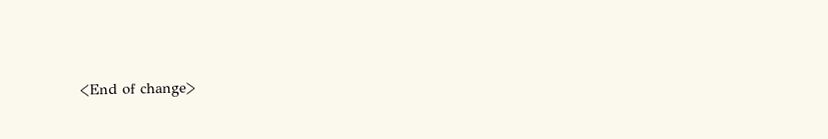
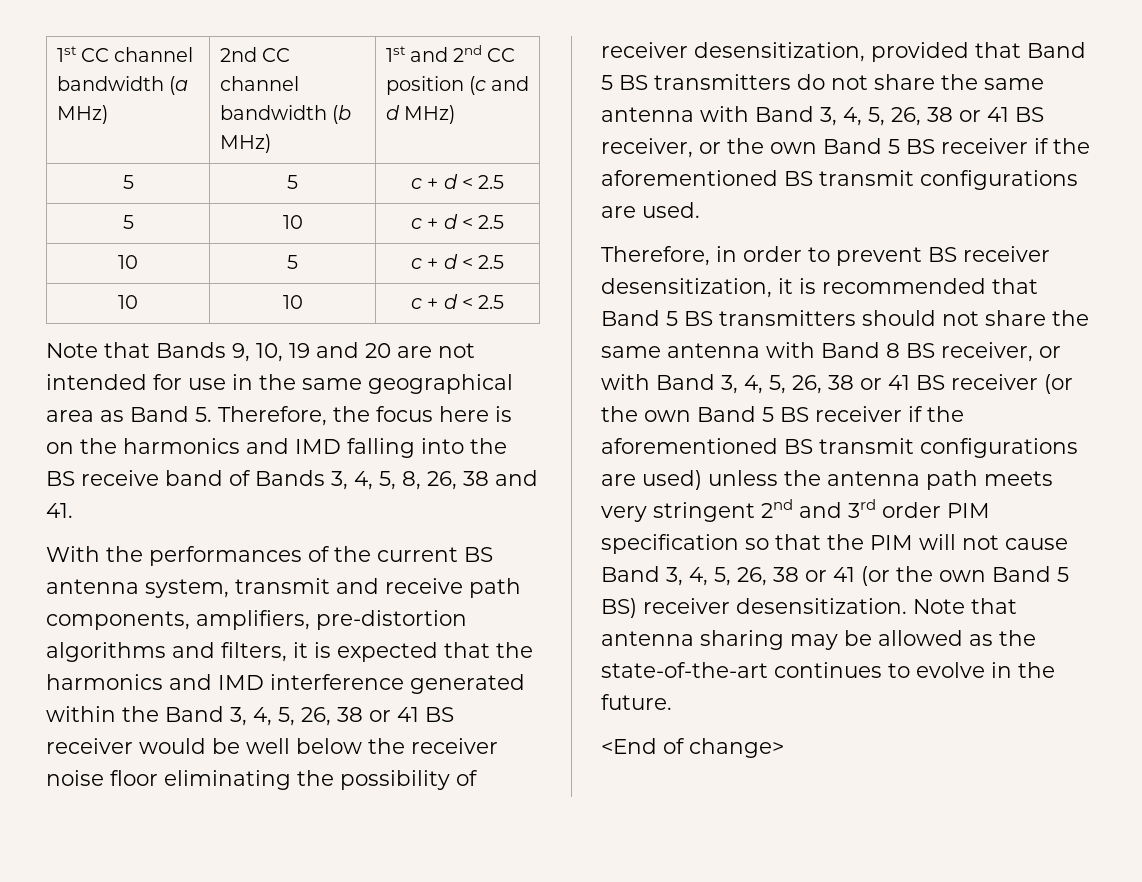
(80, 90) none -> [56,46,194,62] [56,76,188,95] [56,105,108,124] [219,47,290,62] [219,76,299,91] [219,105,351,124] [219,134,271,153] [385,45,516,62] [385,76,530,95] [385,105,455,124] [122,175,134,189] [287,175,298,189] [410,174,505,189] [122,215,134,229] [282,215,303,229] [410,214,505,229] [118,255,138,269] [287,255,298,269] [410,254,505,269] [118,295,138,309] [282,295,303,309] [410,294,505,309] [46,342,475,362] [46,374,513,394] [46,406,512,426] [46,438,507,458] [46,470,538,490] [46,503,73,518] [46,546,493,566] [46,578,521,598] [46,610,467,630] [46,642,533,662] [46,674,525,694] [46,706,454,726] [46,738,498,754] [46,770,478,790] [601,42,1086,62] [601,74,1044,90] [601,106,1044,126] [601,138,1090,158] [601,170,1078,190] [601,202,700,218] [601,246,1050,266] [601,278,1038,298] [601,310,1089,326] [601,342,1061,362] [601,374,1073,394] [601,406,964,422] [601,438,1078,458] [601,470,1053,490] [601,499,990,522] [601,534,1068,554] [601,566,1069,586] [601,598,1017,618] [601,630,1036,650] [601,662,1055,678] [601,694,672,710] 1st CC channel bandwidth (a MHz) | 2nd CC channel bandwidth (b MHz) | 1st and 2nd CC position (c and d MHz) // 5 | 5 | c + d < 2.5 // 5 | 10 | c + d < 2.5 // 10 | 5 | c + d < 2.5 // 10 | 10 | c + d < 2.5 // Note that Bands 9, 10, 19 and 20 are not intended for use in the same geographical area as Band 5. Therefore, the focus here is on the harmonics and IMD falling into the BS receive band of Bands 3, 4, 5, 8, 26, 38 and 41. // With the performances of the current BS antenna system, transmit and receive path components, amplifiers, pre-distortion algorithms and filters, it is expected that the harmonics and IMD interference generated within the Band 3, 4, 5, 26, 38 or 41 BS receiver would be well below the receiver noise floor eliminating the possibility of receiver desensitization, provided that Band 5 BS transmitters do not share the same antenna with Band 3, 4, 5, 26, 38 or 41 BS receiver, or the own Band 5 BS receiver if the aforementioned BS transmit configurations are used. // Therefore, in order to prevent BS receiver desensitization, it is recommended that Band 5 BS transmitters should not share the same antenna with Band 8 BS receiver, or with Band 3, 4, 5, 26, 38 or 41 BS receiver (or the own Band 5 BS receiver if the aforementioned BS transmit configurations are used) unless the antenna path meets very stringent 2nd and 3rd order PIM specification so that the PIM will not cause Band 3, 4, 5, 26, 38 or 41 (or the own Band 5 BS) receiver desensitization. Note that antenna sharing may be allowed as the state-of-the-art continues to evolve in the future. //

